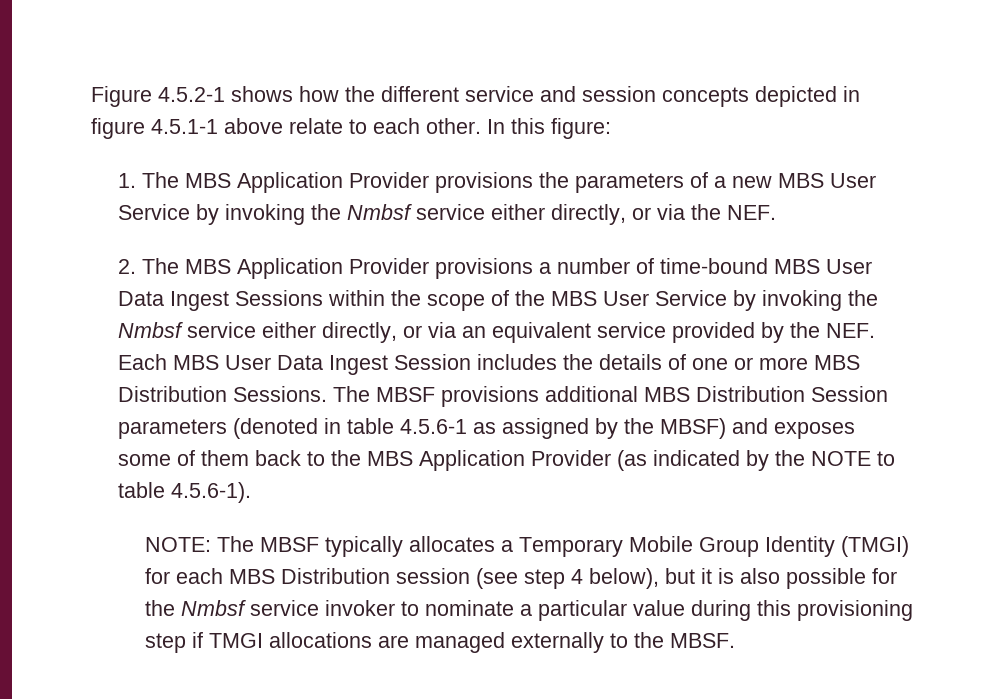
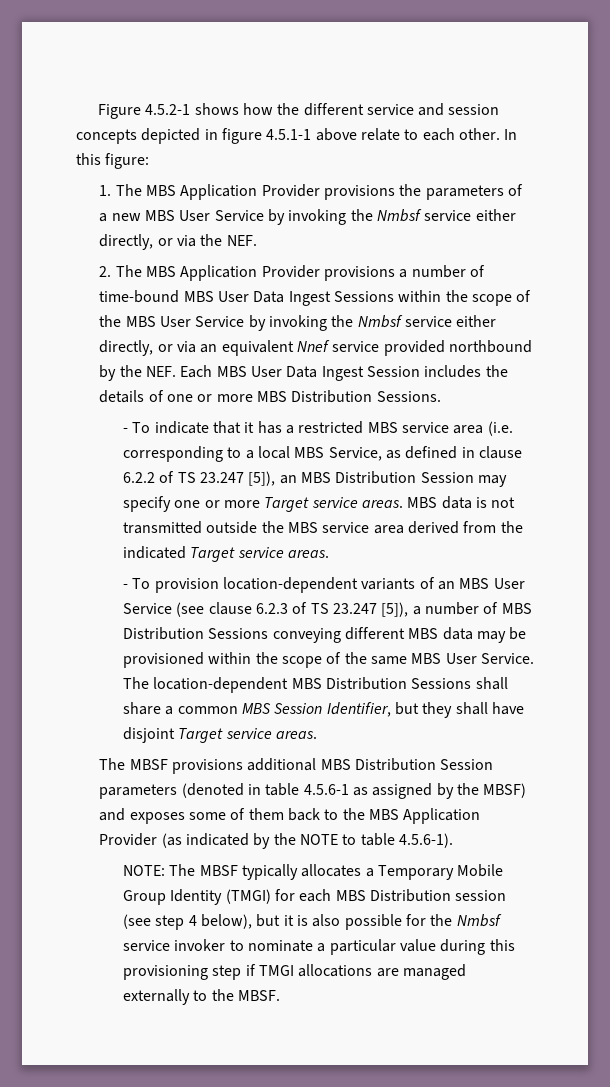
(591, 332) none -> [297,340,331,352] Nnef
(755, 332) none -> [449,340,533,353] northbound
(327, 394) none -> [122,421,513,436] [122,446,522,462] [122,471,507,487] [122,496,516,512] [122,521,523,534] [122,546,329,562] [122,577,525,593] [122,602,532,617] [122,627,527,643] [122,652,534,668] [122,677,508,693] [122,702,524,718] [122,727,317,743] // - To indicate that it has a restricted MBS service area (i.e. corresponding to a local MBS Service, as defined in clause 6.2.2 of TS 23.247 [5]), an MBS Distribution Session may specify one or more Target service areas. MBS data is not transmitted outside the MBS service area derived from the indicated Target service areas. // - To provision location-dependent variants of an MBS User Service (see clause 6.2.3 of TS 23.247 [5]), a number of MBS Distribution Sessions conveying different MBS data may be provisioned within the scope of the same MBS User Service. The location-dependent MBS Distribution Sessions shall share a common MBS Session Identifier, but they shall have disjoint Target service areas. //

